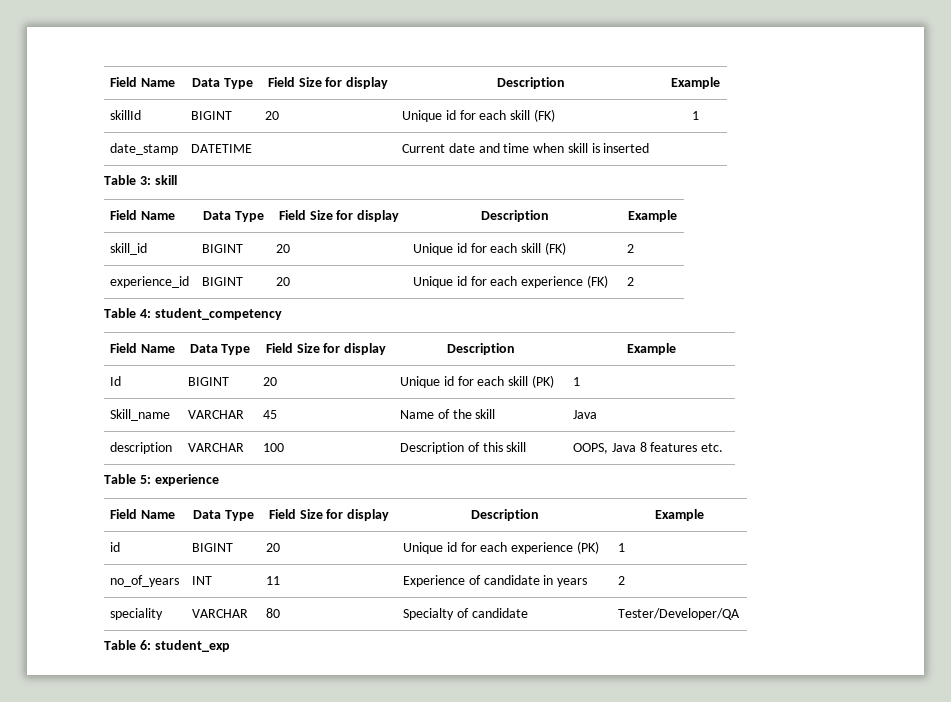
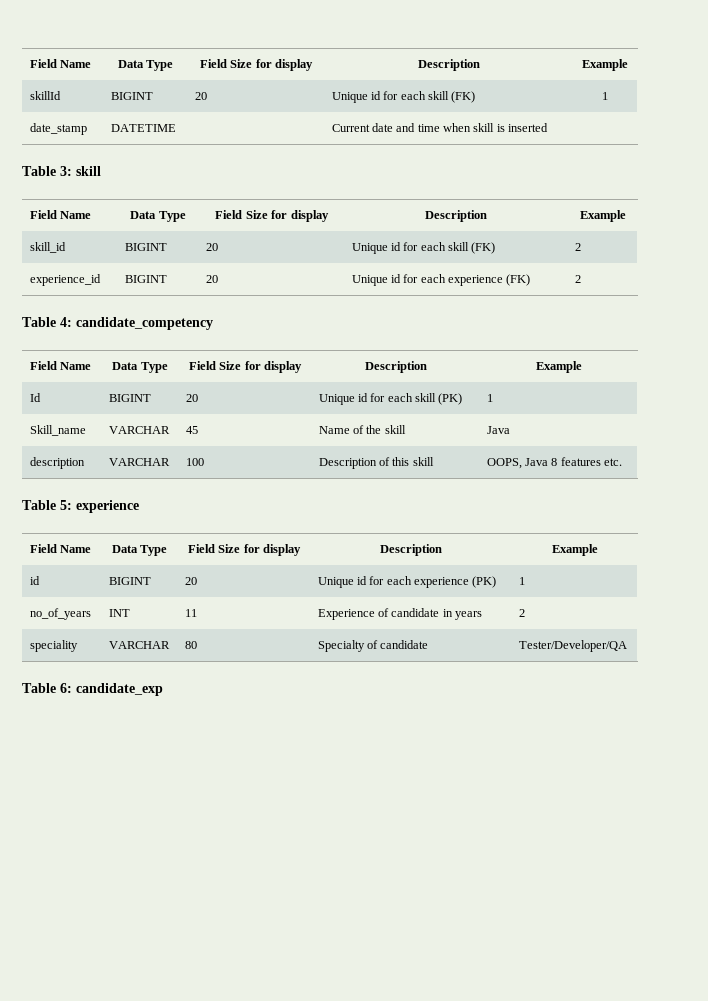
[154,308,282,320] student_competency -> [76,317,213,330] candidate_competency
[154,640,230,652] student_exp -> [76,683,163,696] candidate_exp

